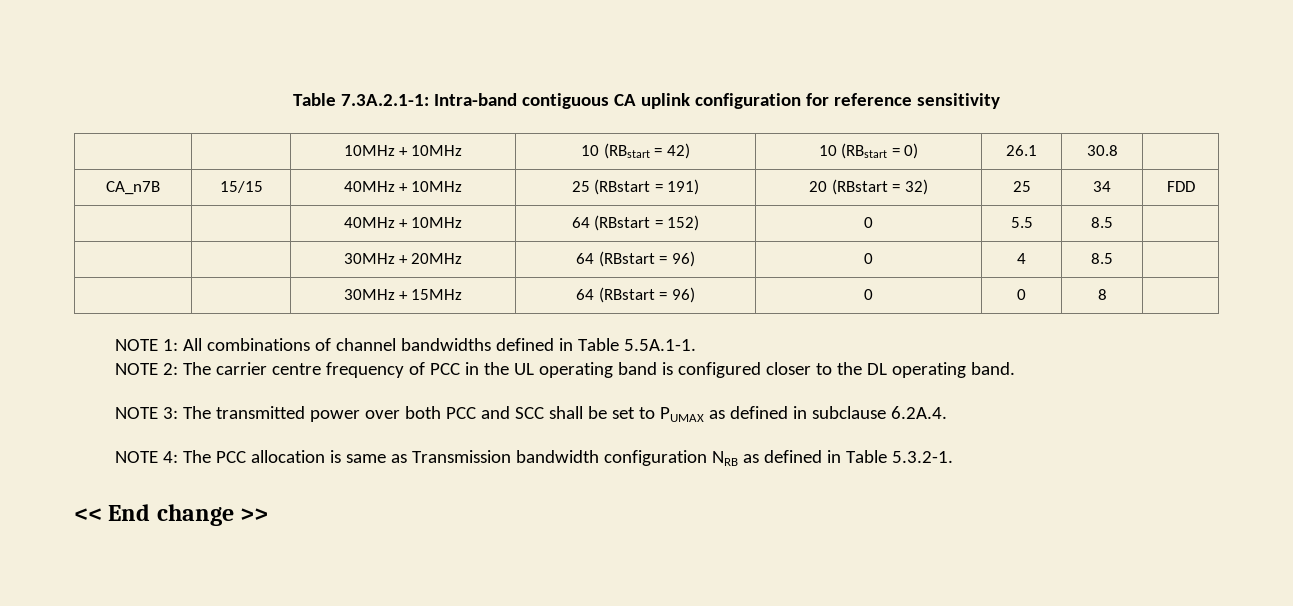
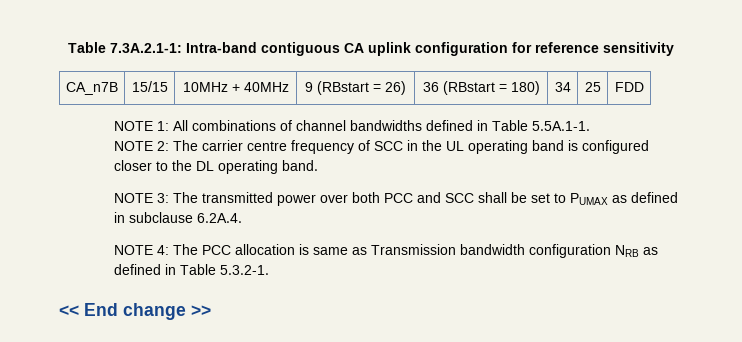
[343,145,463,156] [581,143,690,159] [818,143,919,159] [1006,145,1037,156] [1086,145,1118,156] // | | 10MHz + 10MHz | 10 (RBstart = 42) | 10 (RBstart = 0) | 26.1 | 30.8 | -> (674, 49) none
[343,181,463,192] [571,179,700,195] [809,179,928,195] [1012,181,1031,192] [1093,181,1111,192] 40MHz + 10MHz | 25 (RBstart = 191) | 20 (RBstart = 32) | 25 | 34 -> [182,82,289,92] [305,81,406,95] [422,81,540,95] [554,82,571,92] [584,82,601,92] 10MHz + 40MHz | 9 (RBstart = 26) | 36 (RBstart = 180) | 34 | 25
[343,217,463,228] [571,215,700,231] [864,217,873,228] [1010,217,1033,228] [1091,217,1113,228] [343,253,463,264] [576,251,695,267] [864,253,873,264] [1017,253,1026,264] [1091,253,1113,264] [343,289,463,300] [576,287,695,303] [864,289,873,300] [1017,289,1026,300] [1097,289,1107,300] // | | 40MHz + 10MHz | 64 (RBstart = 152) | 0 | 5.5 | 8.5 | // | | 30MHz + 20MHz | 64 (RBstart = 96) | 0 | 4 | 8.5 | // | | 30MHz + 15MHz | 64 (RBstart = 96) | 0 | 0 | 8 | -> (644, 87) none
[429,363,460,375] PCC -> [374,141,404,151] SCC

